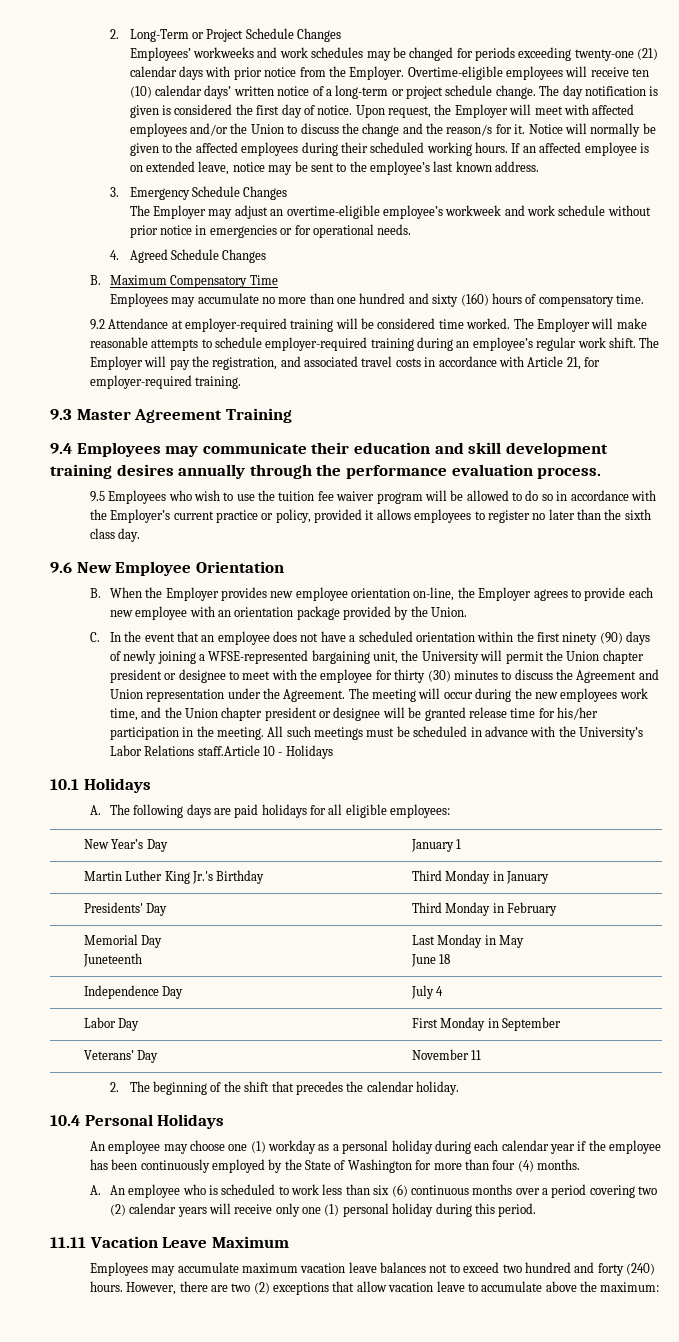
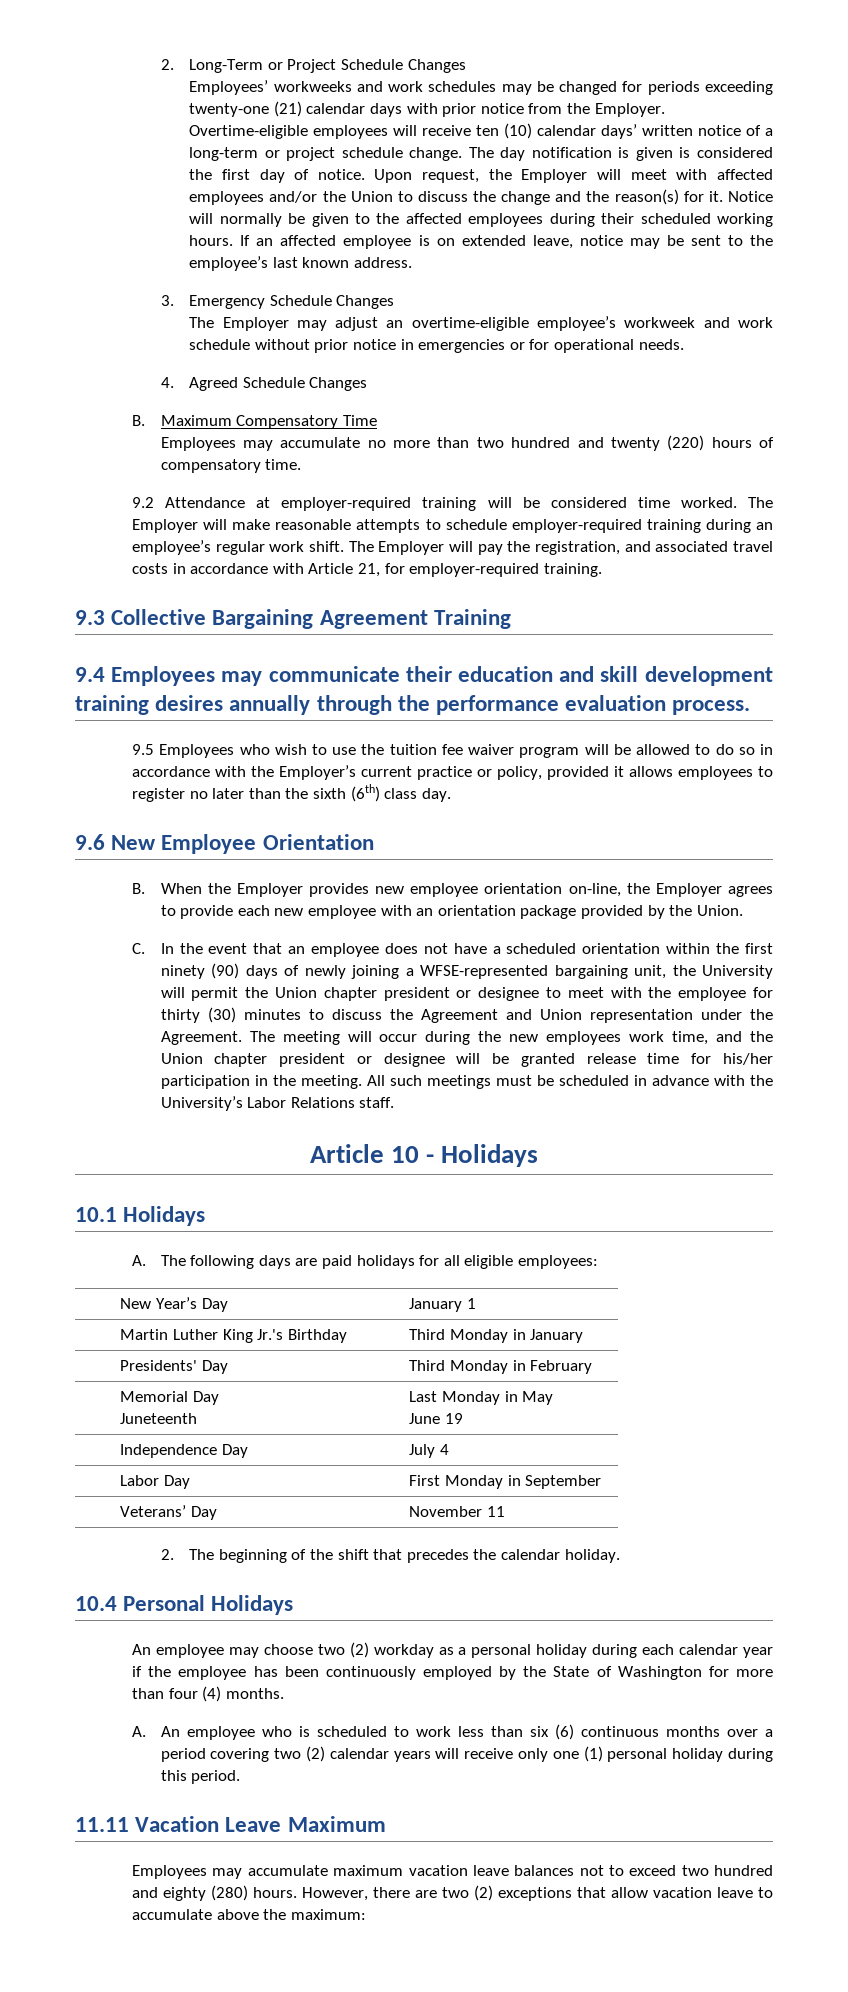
[446,124,493,136] reason/s -> [614,189,679,205] reason(s)
[337,293,489,307] one hundred and sixty (160) -> [476,435,705,451] two hundred and twenty (220)
[76,409,131,420] Master -> [111,609,314,629] Collective Bargaining
(651, 514) none -> [350,784,380,802] (6th)
[197,745,260,756] staff.Article -> [359,1097,395,1108] [309,1144,384,1163] staff. // Article
[439,954,451,964] 18 -> [445,1413,464,1424] 19
[228,1141,266,1153] one (1) -> [317,1642,369,1658] two (2)
[597,1263,656,1276] forty (240) -> [163,1885,249,1901] eighty (280)

